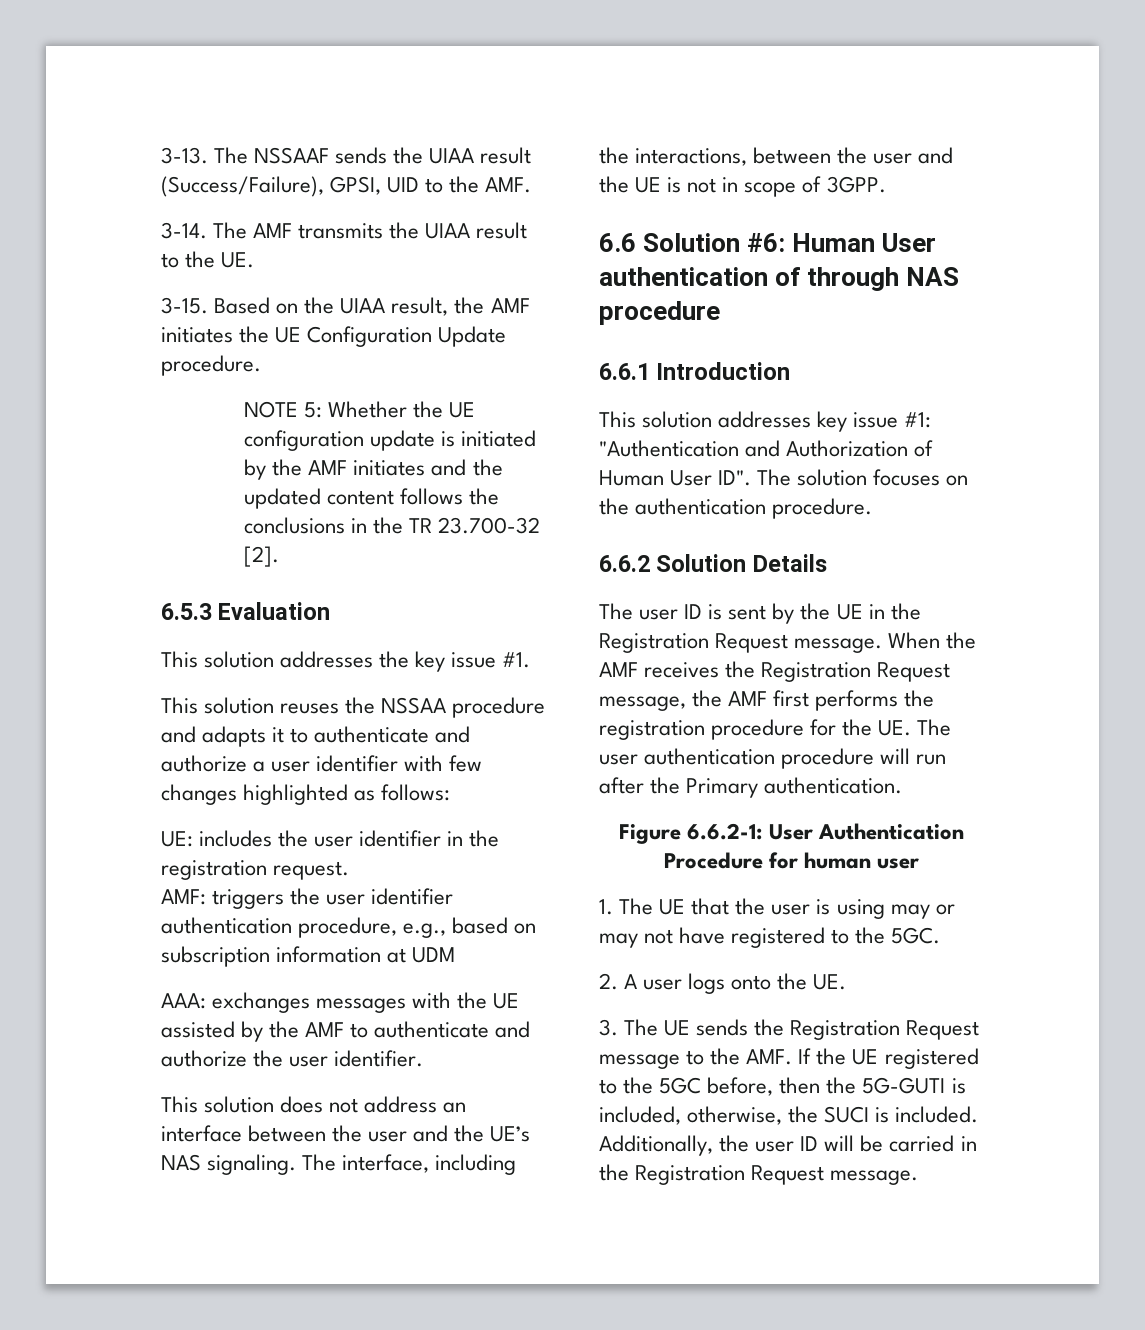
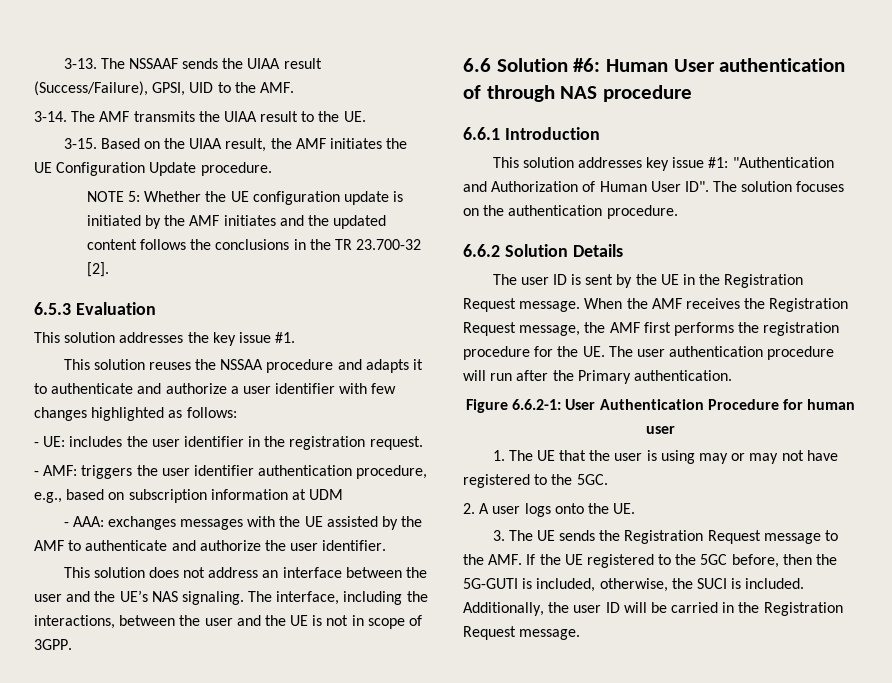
(451, 792) none -> [34,442,39,447] -
(350, 870) none -> [34,471,39,476] -
(456, 955) none -> [63,522,69,527] -

